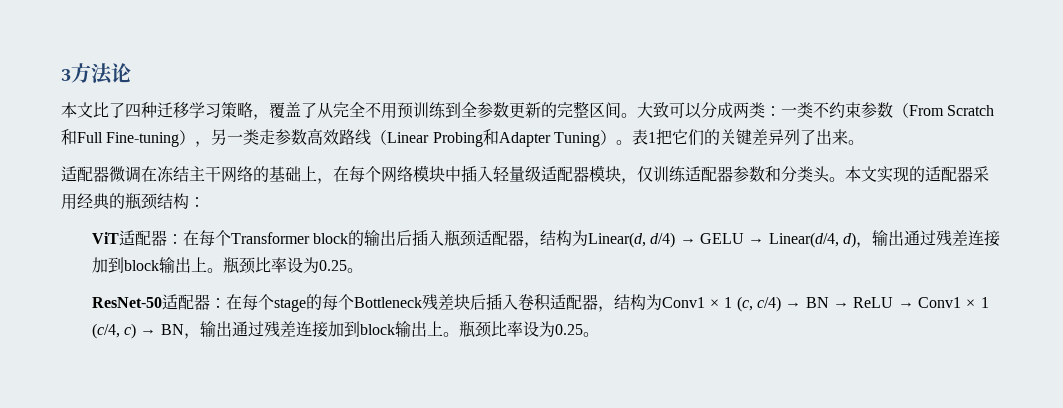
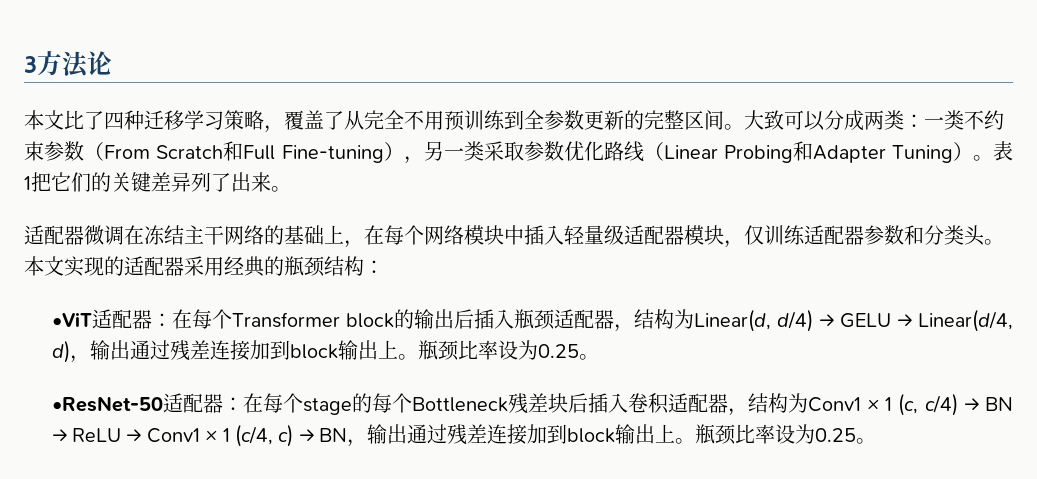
[259,128,340,145] 走参数高效 -> [483,141,604,161] 采取参数优化
[91,232,119,244] ViT -> [51,312,92,327] •ViT
[91,297,162,308] ResNet-50 -> [51,396,163,412] •ResNet-50

